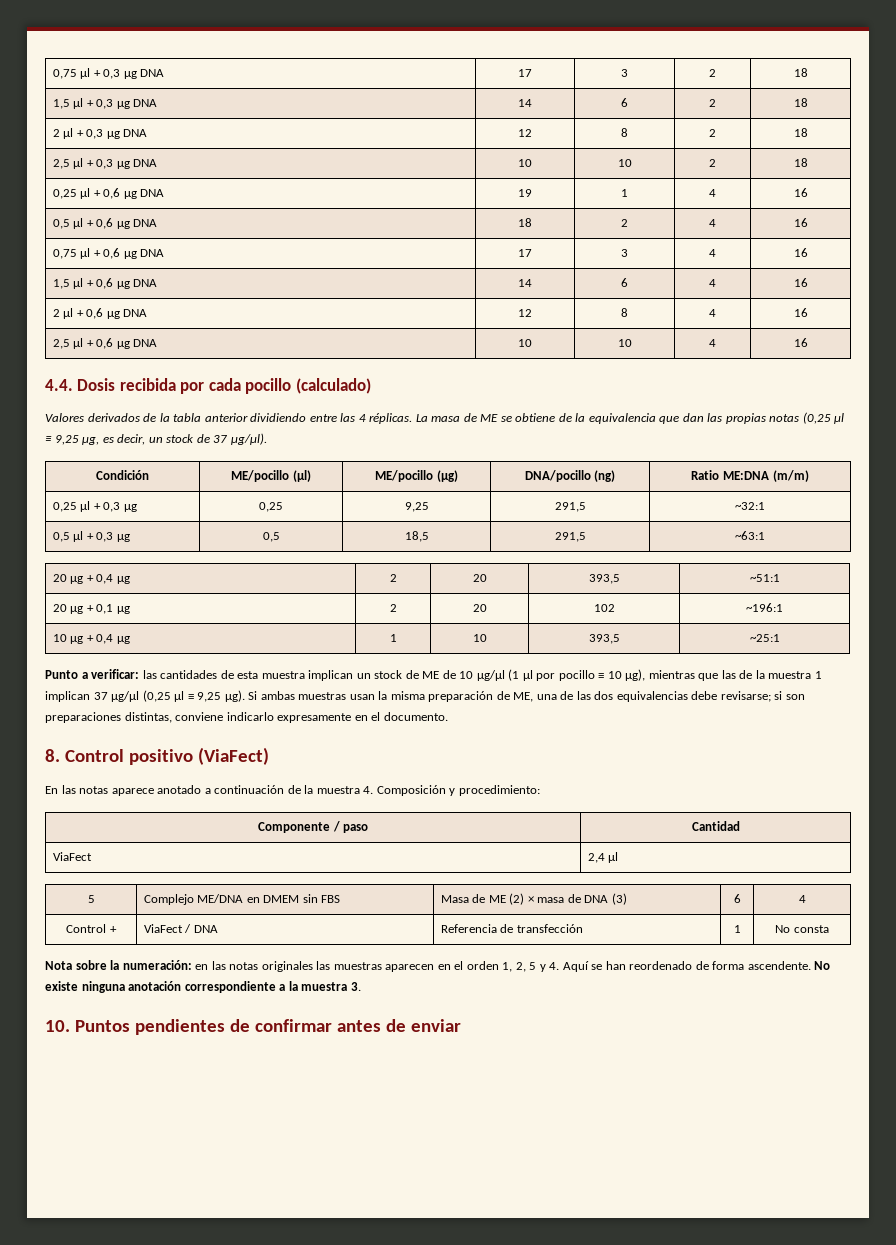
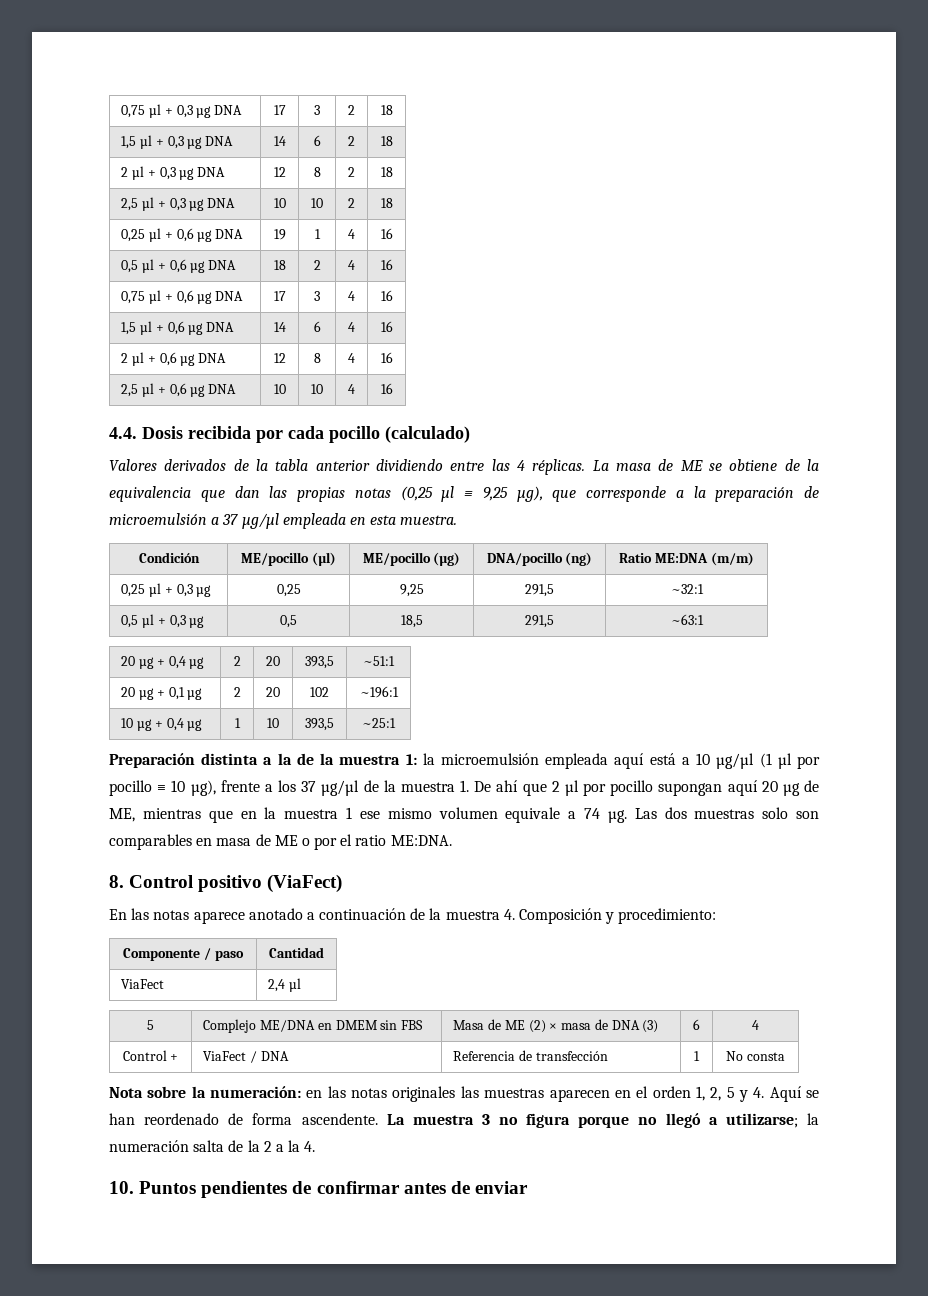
[82,433,267,445] µg, es decir, un stock de 37 µg/µl). -> [516,486,819,502] [109,513,458,529] µg), que corresponde a la preparación de microemulsión a 37 µg/µl empleada en esta muestra.
[45,669,456,681] Punto a verificar: las cantidades de esta muestra implican un stock de ME de -> [109,753,690,769] Preparación distinta a la de la muestra 1: la microemulsión empleada aquí está a
[648,670,822,681] [45,690,805,702] [45,712,448,723] mientras que las de la muestra 1 implican 37 µg/µl (0,25 µl ≡ 9,25 µg). Si ambas muestras usan la misma preparación de ME, una de las dos equivalencias debe revisarse; si son preparaciones distintas, conviene indicarlo expresamente en el documento. -> [220,780,819,796] [109,807,820,823] [109,834,452,850] frente a los 37 µg/µl de la muestra 1. De ahí que 2 µl por pocillo supongan aquí 20 µg de ME, mientras que en la muestra 1 ese mismo volumen equivale a 74 µg. Las dos muestras solo son comparables en masa de ME o por el ratio ME:DNA.
[814,961,831,970] [45,981,361,993] No existe ninguna anotación correspondiente a la muestra 3. -> [386,1113,819,1128] [109,1140,316,1152] La muestra 3 no figura porque no llegó a utilizarse; la numeración salta de la 2 a la 4.

